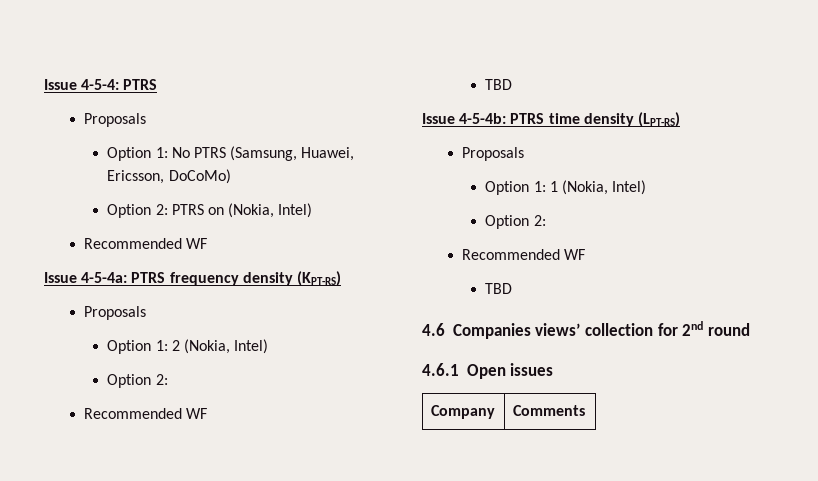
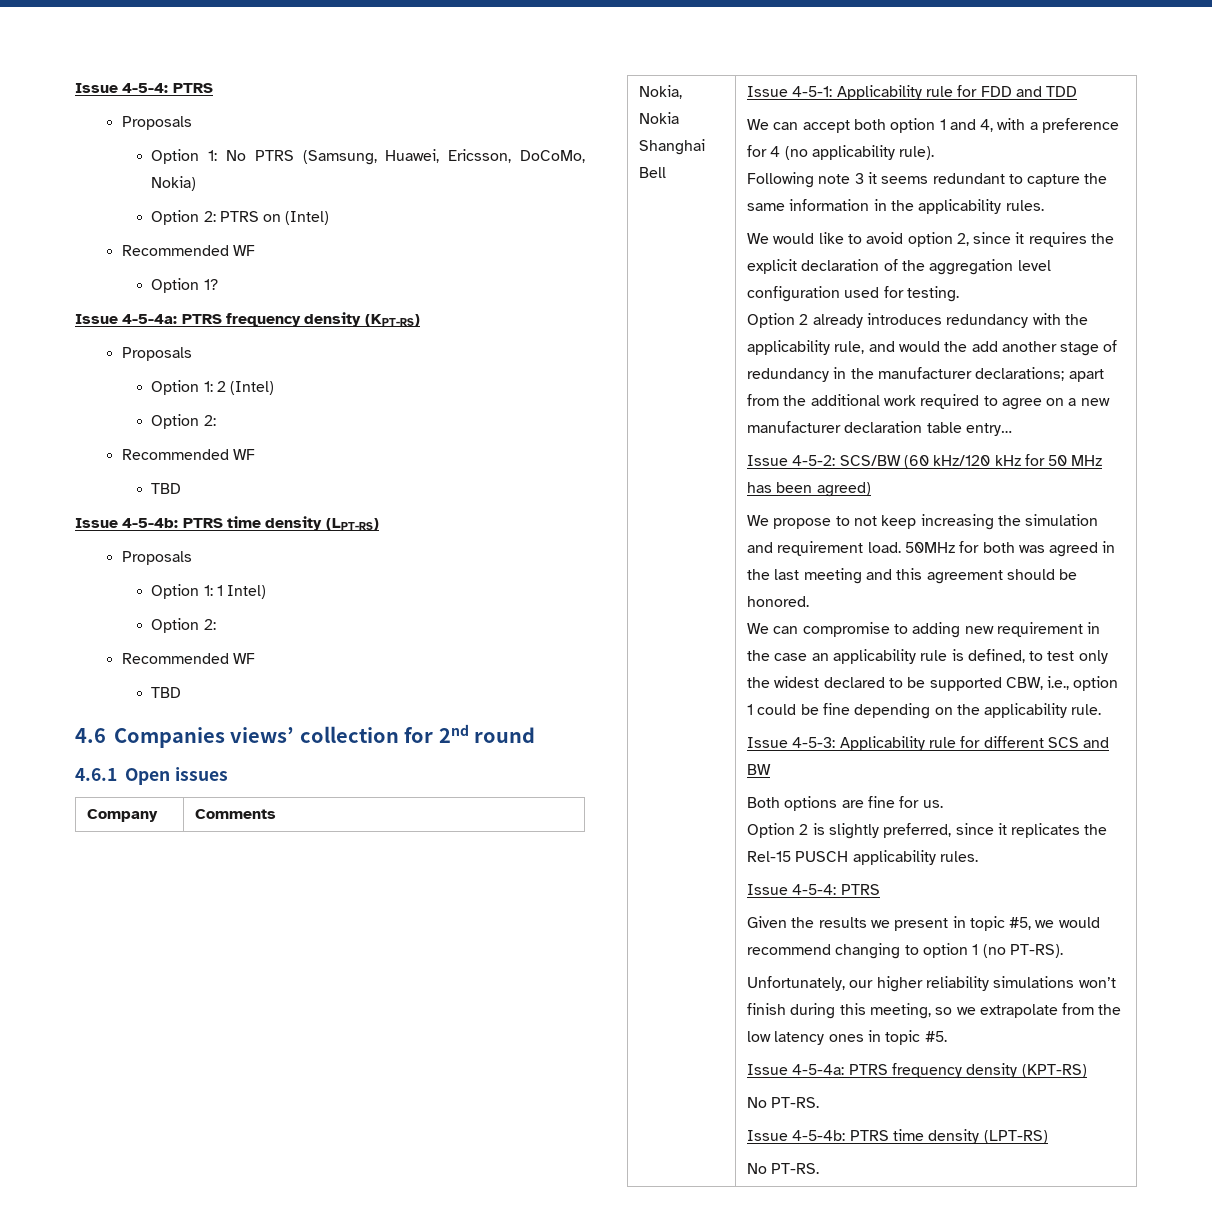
[168,169,231,184] DoCoMo) -> [520,150,585,163] [151,176,197,191] DoCoMo, Nokia)
[228,203,313,218] [84,238,208,249] (Nokia, Intel) // Recommended WF -> [285,211,330,225] [121,245,256,256] [151,278,218,293] (Intel) // Recommended WF // Option 1?
[183,339,269,354] (Nokia, Intel) -> [230,381,275,395] (Intel)
[561,180,608,195] (Nokia, -> (223, 590) none
(585, 410) none -> [638,85,682,99] [638,112,679,124] [638,139,705,155] [638,167,666,178] [746,85,1078,100] [746,118,1120,133] [746,145,935,160] [746,172,1108,188] [746,199,1044,214] [746,232,1115,247] [746,259,1051,275] [746,286,959,302] [746,313,1088,328] [746,340,1118,356] [746,367,1104,382] [746,394,1110,410] [746,421,1012,436] [746,454,1103,469] [746,482,871,497] [746,514,1099,530] [746,541,1116,557] [746,568,1078,584] [746,596,809,607] [746,622,1101,638] [746,649,1108,664] [746,676,1119,691] [746,703,1102,719] [746,736,1110,751] [746,764,771,775] [746,796,943,811] [746,823,1108,839] [746,850,978,865] [746,884,880,895] [746,916,1100,931] [746,943,1063,959] [746,976,1116,992] [746,1003,1122,1019] [746,1030,947,1045] [746,1063,1087,1078] [746,1097,820,1108] [746,1129,1048,1144] [746,1163,820,1174] // Nokia, Nokia Shanghai Bell | Issue 4-5-1: Applicability rule for FDD and TDD // We can accept both option 1 and 4, with a preference for 4 (no applicability rule). // Following note 3 it seems redundant to capture the same information in the applicability rules. // We would like to avoid option 2, since it requires the explicit declaration of the aggregation level configuration used for testing. // Option 2 already introduces redundancy with the applicability rule, and would the add another stage of redundancy in the manufacturer declarations; apart from the additional work required to agree on a new manufacturer declaration table entry… // Issue 4-5-2: SCS/BW (60 kHz/120 kHz for 50 MHz has been agreed) // We propose to not keep increasing the simulation and requirement load. 50MHz for both was agreed in the last meeting and this agreement should be honored. // We can compromise to adding new requirement in the case an applicability rule is defined, to test only the widest declared to be supported CBW, i.e., option 1 could be fine depending on the applicability rule. // Issue 4-5-3: Applicability rule for different SCS and BW // Both options are fine for us. // Option 2 is slightly preferred, since it replicates the Rel-15 PUSCH applicability rules. // Issue 4-5-4: PTRS // Given the results we present in topic #5, we would recommend changing to option 1 (no PT-RS). // Unfortunately, our higher reliability simulations won’t finish during this meeting, so we extrapolate from the low latency ones in topic #5. // Issue 4-5-4a: PTRS frequency density (KPT-RS) // No PT-RS. // Issue 4-5-4b: PTRS time density (LPT-RS) // No PT-RS.

